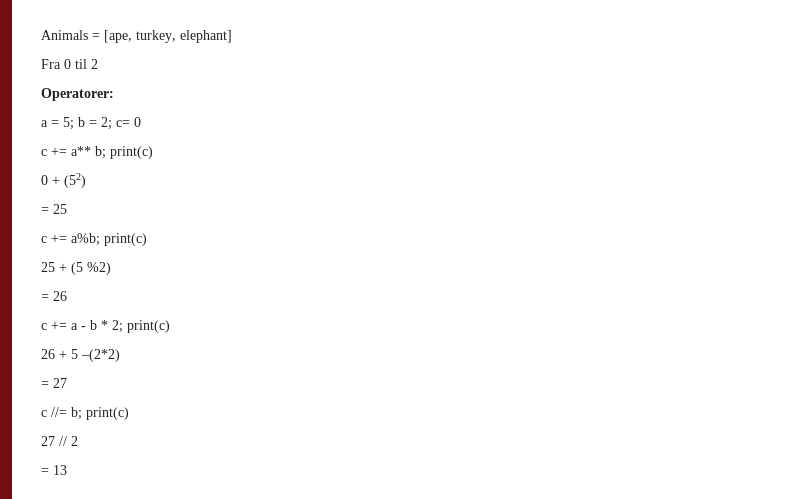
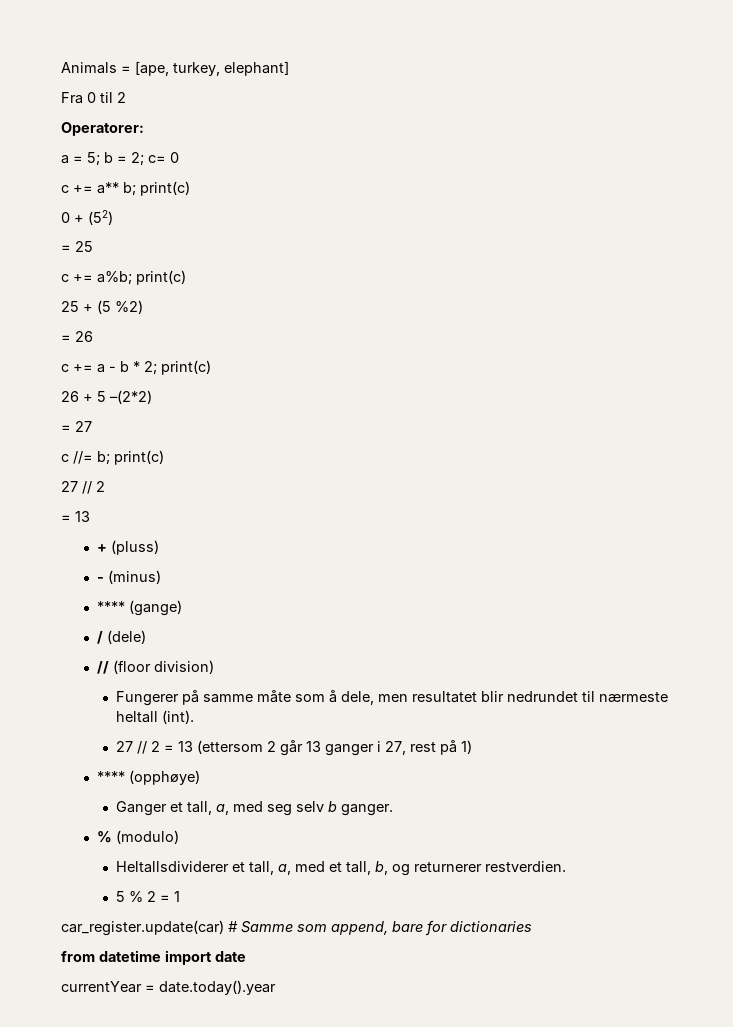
(67, 470) none -> [96,540,159,555] [96,570,161,584] [96,600,182,616] [96,630,146,644] [96,660,214,674] [116,690,669,706] [116,710,195,724] [116,740,473,756] [96,770,200,785] [116,801,394,816] [96,830,179,844] [116,861,567,876] [116,891,181,902] [61,920,532,936] [61,950,246,965] [61,980,276,995] // + (pluss) // - (minus) // **** (gange) // / (dele) // // (floor division) // Fungerer på samme måte som å dele, men resultatet blir nedrundet til nærmeste heltall (int). // 27 // 2 = 13 (ettersom 2 går 13 ganger i 27, rest på 1) // **** (opphøye) // Ganger et tall, a, med seg selv b ganger. // % (modulo) // Heltallsdividerer et tall, a, med et tall, b, og returnerer restverdien. // 5 % 2 = 1 // car_register.update(car) # Samme som append, bare for dictionaries // from datetime import date // currentYear = date.today().year

